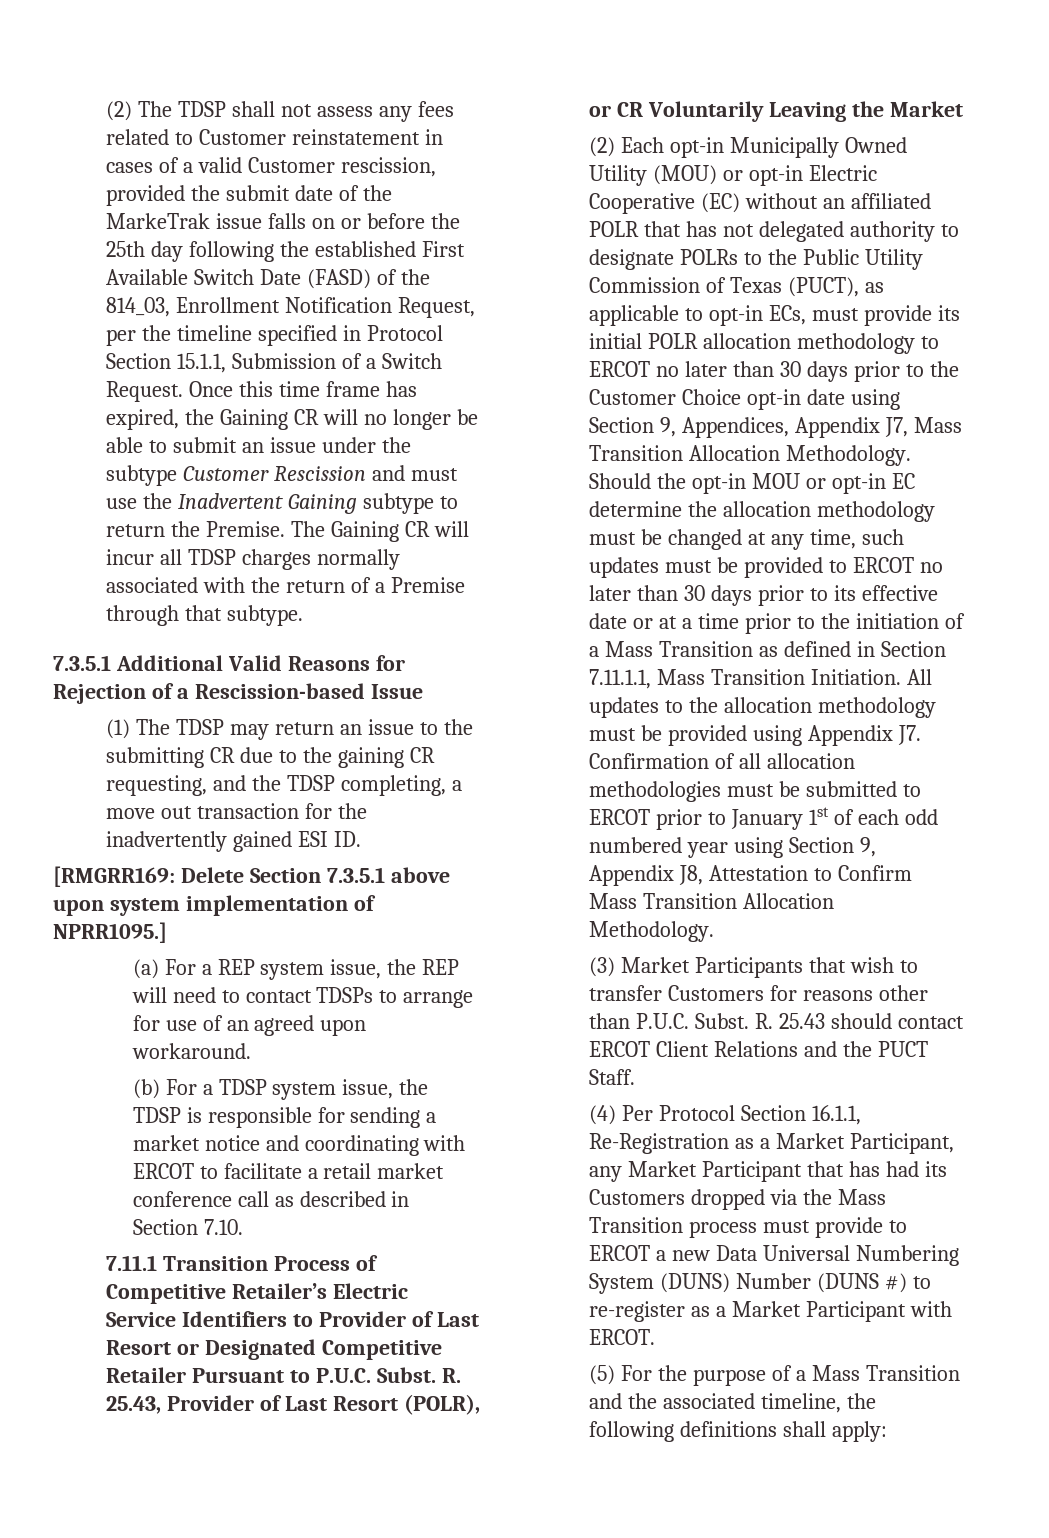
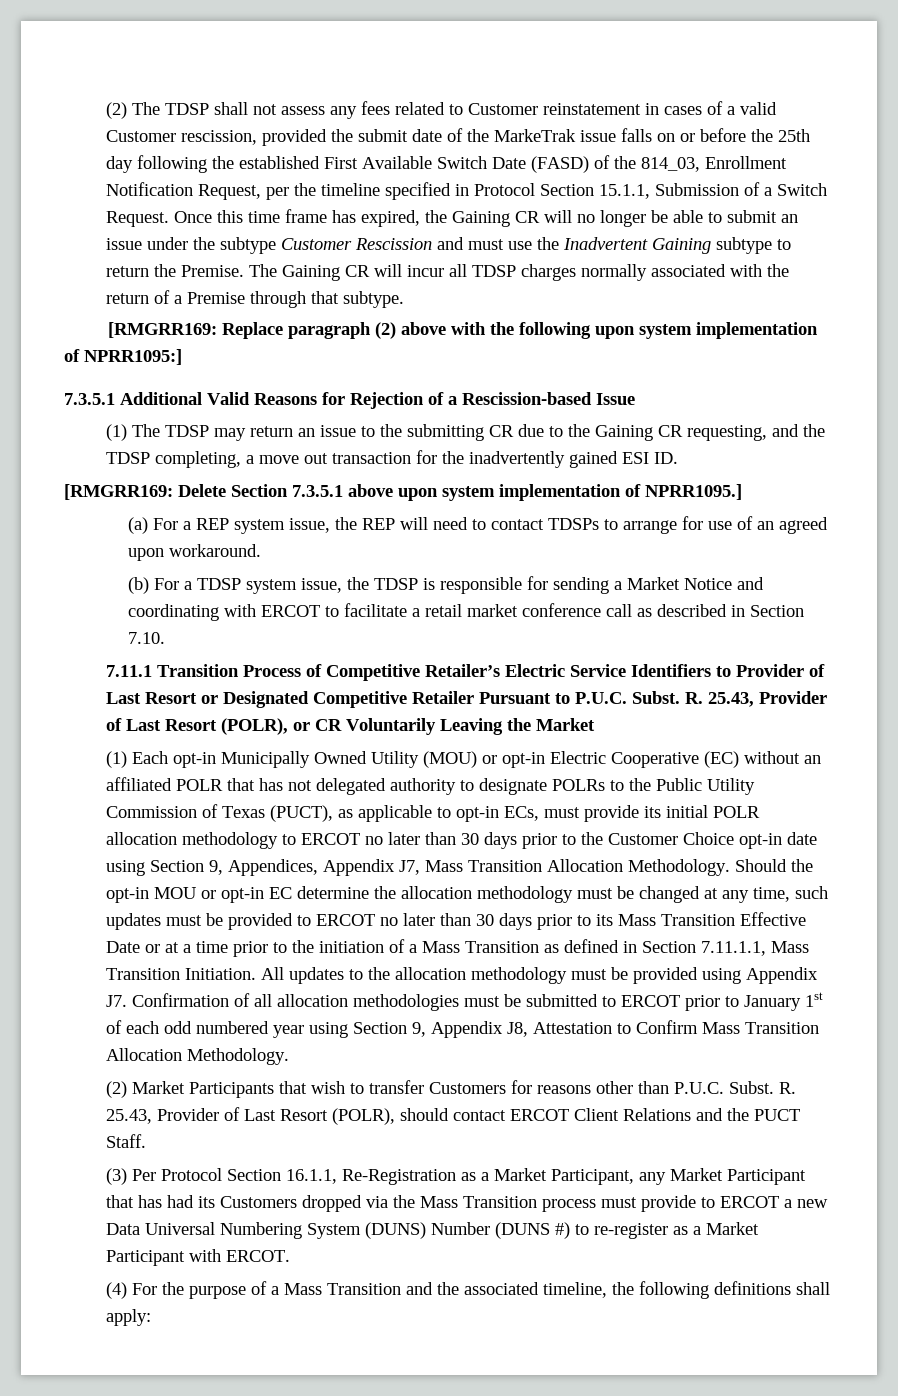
(304, 615) none -> [108,322,819,339] [64,349,182,365] // [RMGRR169: Replace paragraph (2) above with the following upon system implementation of NPRR1095:]
[337,747,404,768] gaining -> [595,425,654,441] Gaining
[132,1135,260,1151] market notice -> [626,577,732,590] Market Notice
[589,137,616,157] (2) -> [106,751,128,768] (1)
[861,585,938,601] [589,613,628,629] effective date -> [618,912,807,926] [106,941,141,953] Mass Transition Effective Date
[589,957,616,977] (3) -> [106,1081,128,1098] (2)
[778,1013,825,1029] 25.43 -> [106,1107,396,1125] 25.43, Provider of Last Resort (POLR),
[589,1105,617,1125] (4) -> [106,1168,128,1185] (3)
[589,1365,616,1385] (5) -> [106,1282,128,1299] (4)

